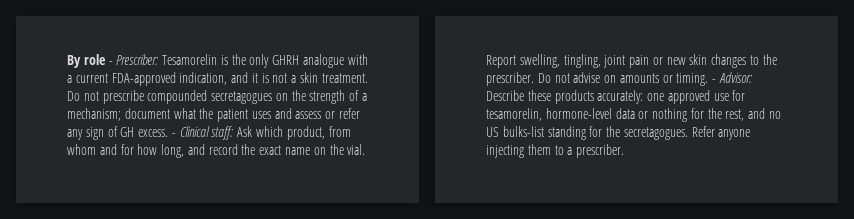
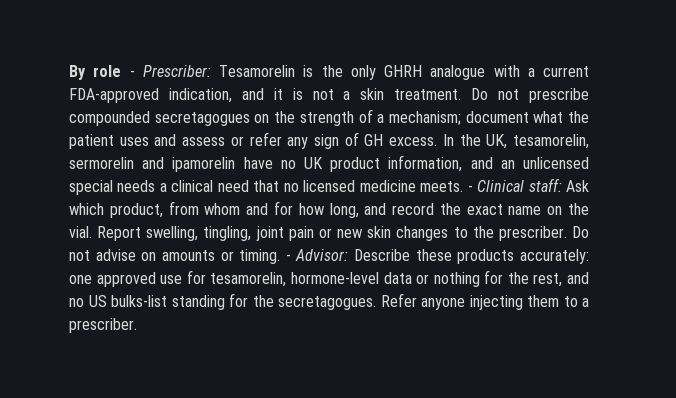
(169, 133) none -> [442,134,589,149] [69,155,589,172] [69,180,464,195] In the UK, tesamorelin, sermorelin and ipamorelin have no UK product information, and an unlicensed special needs a clinical need that no licensed medicine meets.

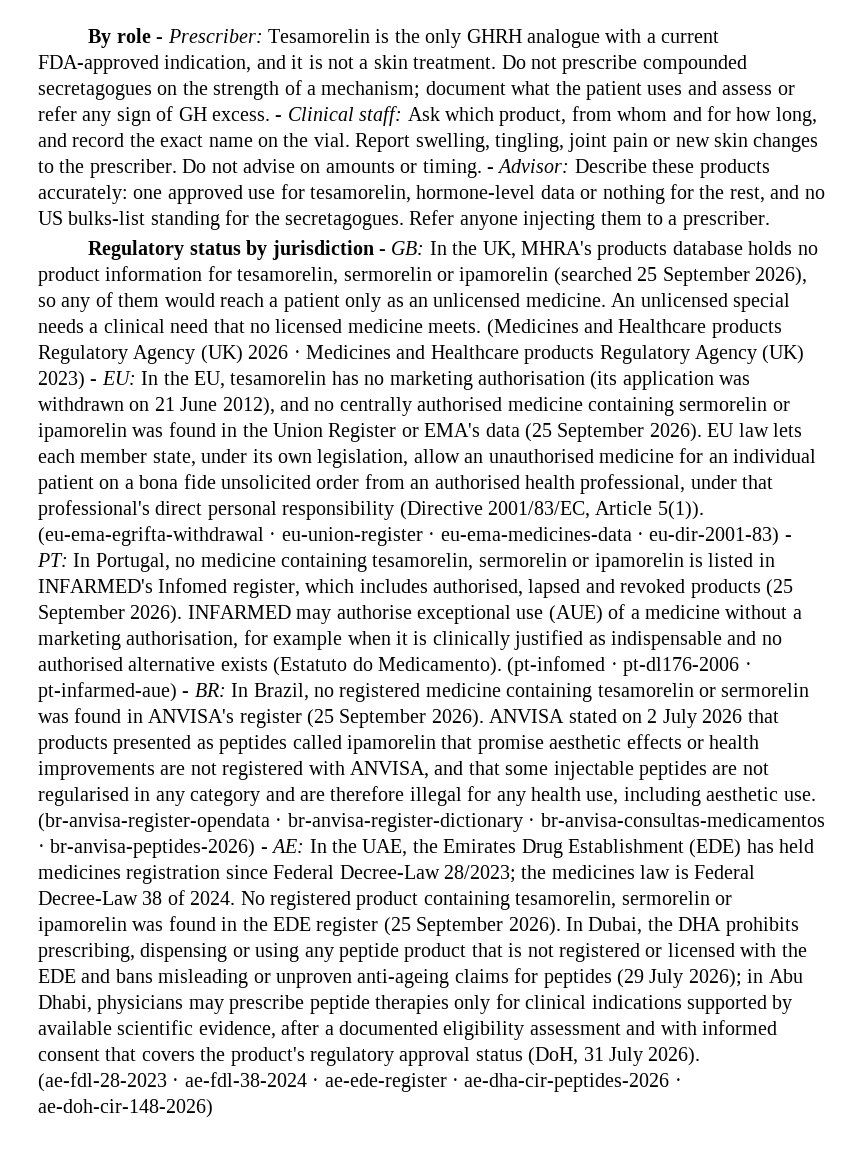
[442,134,589,149] [69,155,589,172] [69,180,464,195] In the UK, tesamorelin, sermorelin and ipamorelin have no UK product information, and an unlicensed special needs a clinical need that no licensed medicine meets. -> (270, 116) none
(137, 325) none -> [88,240,818,260] [38,266,807,286] [38,292,790,312] [38,319,782,338] [38,345,805,364] [38,371,751,390] [38,397,790,416] [38,422,802,442] [38,448,817,468] [38,474,774,494] [38,500,704,520] [38,526,792,546] [37,553,775,572] [38,578,793,598] [38,604,802,624] [38,630,782,650] [38,656,752,676] [38,682,810,702] [38,708,779,728] [38,734,760,754] [38,761,769,780] [38,786,816,806] [38,813,825,832] [38,839,815,858] [38,865,755,884] [38,890,732,910] [38,916,799,936] [38,943,807,962] [38,968,803,988] [38,994,793,1014] [38,1020,777,1040] [38,1047,701,1066] [38,1072,682,1092] [38,1099,213,1118] // Regulatory status by jurisdiction - GB: In the UK, MHRA's products database holds no product information for tesamorelin, sermorelin or ipamorelin (searched 25 September 2026), so any of them would reach a patient only as an unlicensed medicine. An unlicensed special needs a clinical need that no licensed medicine meets. (Medicines and Healthcare products Regulatory Agency (UK) 2026 · Medicines and Healthcare products Regulatory Agency (UK) 2023) - EU: In the EU, tesamorelin has no marketing authorisation (its application was withdrawn on 21 June 2012), and no centrally authorised medicine containing sermorelin or ipamorelin was found in the Union Register or EMA's data (25 September 2026). EU law lets each member state, under its own legislation, allow an unauthorised medicine for an individual patient on a bona fide unsolicited order from an authorised health professional, under that professional's direct personal responsibility (Directive 2001/83/EC, Article 5(1)). (eu-ema-egrifta-withdrawal · eu-union-register · eu-ema-medicines-data · eu-dir-2001-83) - PT: In Portugal, no medicine containing tesamorelin, sermorelin or ipamorelin is listed in INFARMED's Infomed register, which includes authorised, lapsed and revoked products (25 September 2026). INFARMED may authorise exceptional use (AUE) of a medicine without a marketing authorisation, for example when it is clinically justified as indispensable and no authorised alternative exists (Estatuto do Medicamento). (pt-infomed · pt-dl176-2006 · pt-infarmed-aue) - BR: In Brazil, no registered medicine containing tesamorelin or sermorelin was found in ANVISA's register (25 September 2026). ANVISA stated on 2 July 2026 that products presented as peptides called ipamorelin that promise aesthetic effects or health improvements are not registered with ANVISA, and that some injectable peptides are not regularised in any category and are therefore illegal for any health use, including aesthetic use. (br-anvisa-register-opendata · br-anvisa-register-dictionary · br-anvisa-consultas-medicamentos · br-anvisa-peptides-2026) - AE: In the UAE, the Emirates Drug Establishment (EDE) has held medicines registration since Federal Decree-Law 28/2023; the medicines law is Federal Decree-Law 38 of 2024. No registered product containing tesamorelin, sermorelin or ipamorelin was found in the EDE register (25 September 2026). In Dubai, the DHA prohibits prescribing, dispensing or using any peptide product that is not registered or licensed with the EDE and bans misleading or unproven anti-ageing claims for peptides (29 July 2026); in Abu Dhabi, physicians may prescribe peptide therapies only for clinical indications supported by available scientific evidence, after a documented eligibility assessment and with informed consent that covers the product's regulatory approval status (DoH, 31 July 2026). (ae-fdl-28-2023 · ae-fdl-38-2024 · ae-ede-register · ae-dha-cir-peptides-2026 · ae-doh-cir-148-2026)

